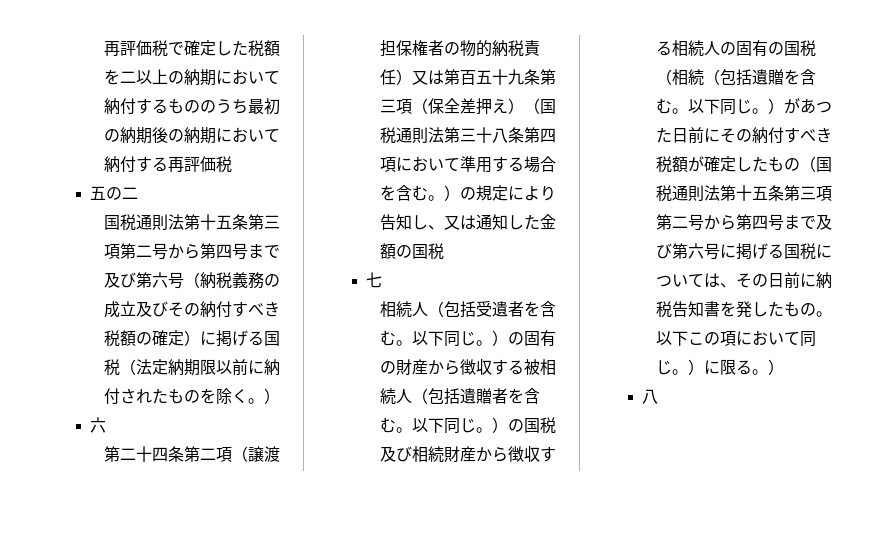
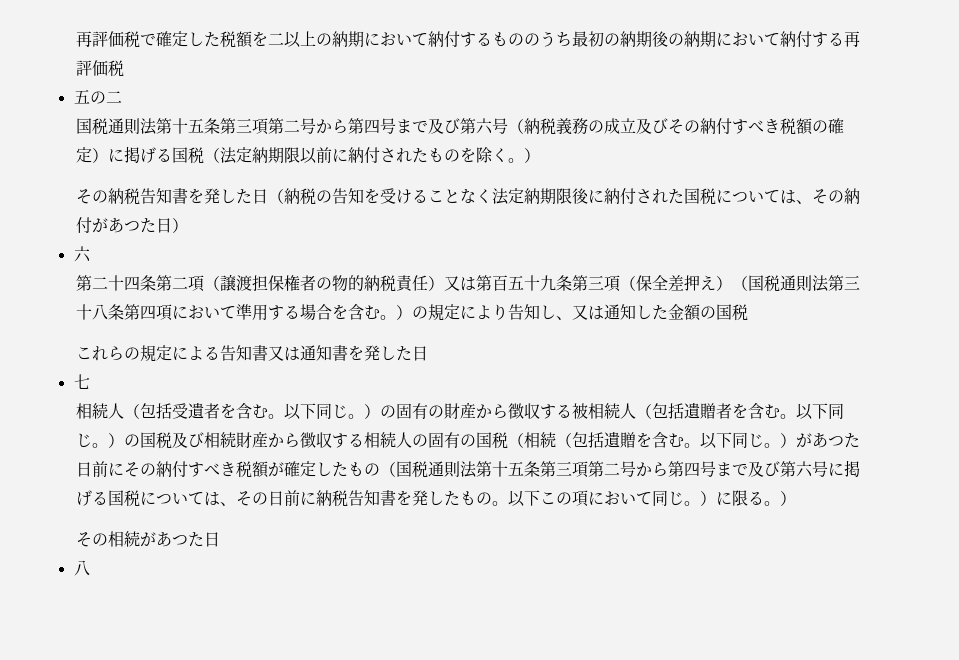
(281, 396) none -> [76,188,861,205] [76,217,189,234] // その納税告知書を発した日（納税の告知を受けることなく法定納期限後に納付された国税については、その納付があつた日）
(445, 251) none -> [76,345,429,362] // これらの規定による告知書又は通知書を発した日
(785, 367) none -> [76,531,221,547] // その相続があつた日

